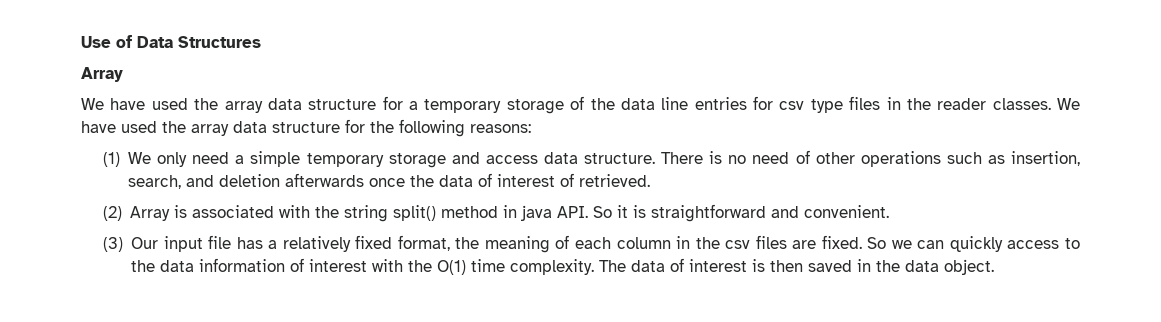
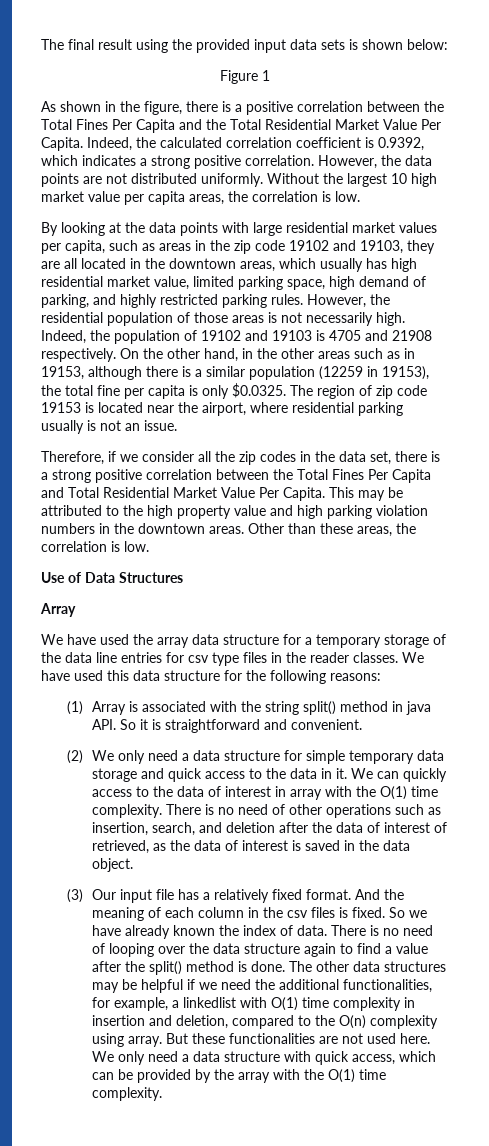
(81, 42) none -> [41,39,448,53] [219,70,270,84] [41,101,444,115] [41,119,441,133] [41,137,424,151] [41,155,432,169] [41,173,437,187] [41,191,360,205] [41,222,437,236] [41,240,435,254] [41,258,417,272] [41,276,426,290] [41,294,390,308] [41,312,405,326] [41,330,432,344] [41,348,415,362] [41,366,429,380] [41,383,427,399] [41,402,403,416] [41,420,177,434] [41,451,440,465] [41,469,431,483] [41,487,403,501] [41,505,428,519] [41,523,416,537] [41,541,149,552] The final result using the provided input data sets is shown below: // Figure 1 // As shown in the figure, there is a positive correlation between the Total Fines Per Capita and the Total Residential Market Value Per Capita. Indeed, the calculated correlation coefficient is 0.9392, which indicates a strong positive correlation. However, the data points are not distributed uniformly. Without the largest 10 high market value per capita areas, the correlation is low. // By looking at the data points with large residential market values per capita, such as areas in the zip code 19102 and 19103, they are all located in the downtown areas, which usually has high residential market value, limited parking space, high demand of parking, and highly restricted parking rules. However, the residential population of those areas is not necessarily high. Indeed, the population of 19102 and 19103 is 4705 and 21908 respectively. On the other hand, in the other areas such as in 19153, although there is a similar population (12259 in 19153), the total fine per capita is only $0.0325. The region of zip code 19153 is located near the airport, where residential parking usually is not an issue. // Therefore, if we consider all the zip codes in the data set, there is a strong positive correlation between the Total Fines Per Capita and Total Residential Market Value Per Capita. This may be attributed to the high property value and high parking violation numbers in the downtown areas. Other than these areas, the correlation is low. //
[162,121,229,136] the array -> [107,670,129,681] this
[128,150,1080,168] [128,173,651,189] [102,206,122,221] We only need a simple temporary storage and access data structure. There is no need of other operations such as insertion, search, and deletion afterwards once the data of interest of retrieved. // (2) -> (83, 708) none
(890, 211) none -> [66,750,445,764] [92,768,448,782] [92,786,439,800] [92,804,442,818] [92,822,448,836] [92,840,411,854] [92,858,134,872] // (2) We only need a data structure for simple temporary data storage and quick access to the data in it. We can quickly access to the data of interest in array with the O(1) time complexity. There is no need of other operations such as insertion, search, and deletion after the data of interest of retrieved, as the data of interest is saved in the data object.
[397,235,450,251] format, -> [306,889,381,900] format. And
[792,240,817,249] are -> [339,907,349,918] is
[917,236,1081,252] [131,258,995,275] can quickly access to the data information of interest with the O(1) time complexity. The data of interest is then saved in the data object. -> [92,925,434,939] [92,943,429,957] [92,961,447,975] [92,979,433,993] [92,997,416,1011] [92,1015,439,1029] [92,1033,431,1047] [92,1051,437,1065] [92,1069,387,1083] [92,1087,163,1101] have already known the index of data. There is no need of looping over the data structure again to find a value after the split() method is done. The other data structures may be helpful if we need the additional functionalities, for example, a linkedlist with O(1) time complexity in insertion and deletion, compared to the O(n) complexity using array. But these functionalities are not used here. We only need a data structure with quick access, which can be provided by the array with the O(1) time complexity.

